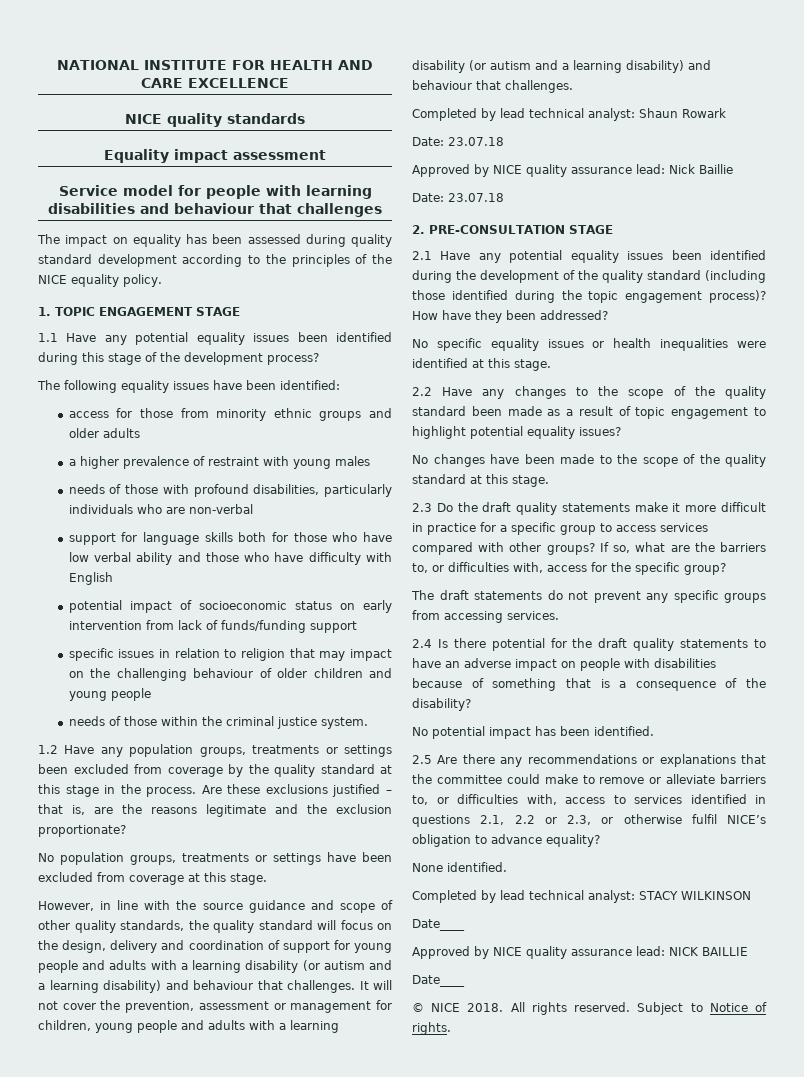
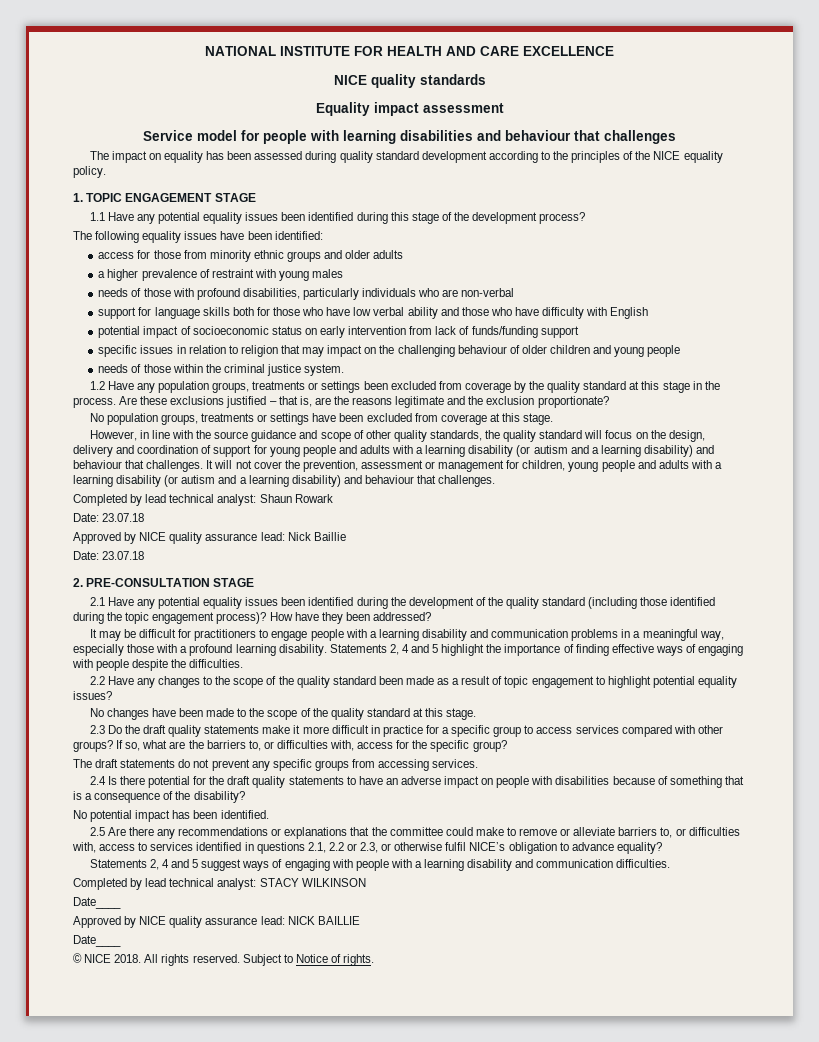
[412,338,766,351] [412,358,551,371] No specific equality issues or health inequalities were identified at this stage. -> [89,629,724,641] [73,644,744,656] [72,659,244,671] It may be difficult for practitioners to engage people with a learning disability and communication problems in a meaningful way, especially those with a profound learning disability. Statements 2, 4 and 5 highlight the importance of finding effective ways of engaging with people despite the difficulties.
[412,862,507,872] None identified. -> [89,859,671,871] Statements 2, 4 and 5 suggest ways of engaging with people with a learning disability and communication difficulties.

